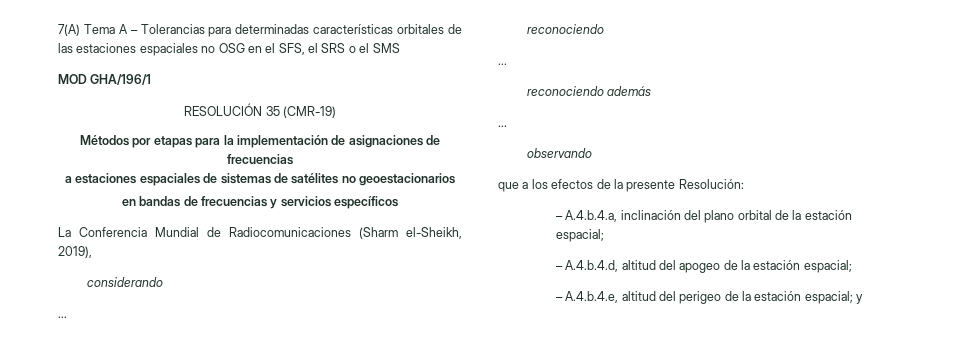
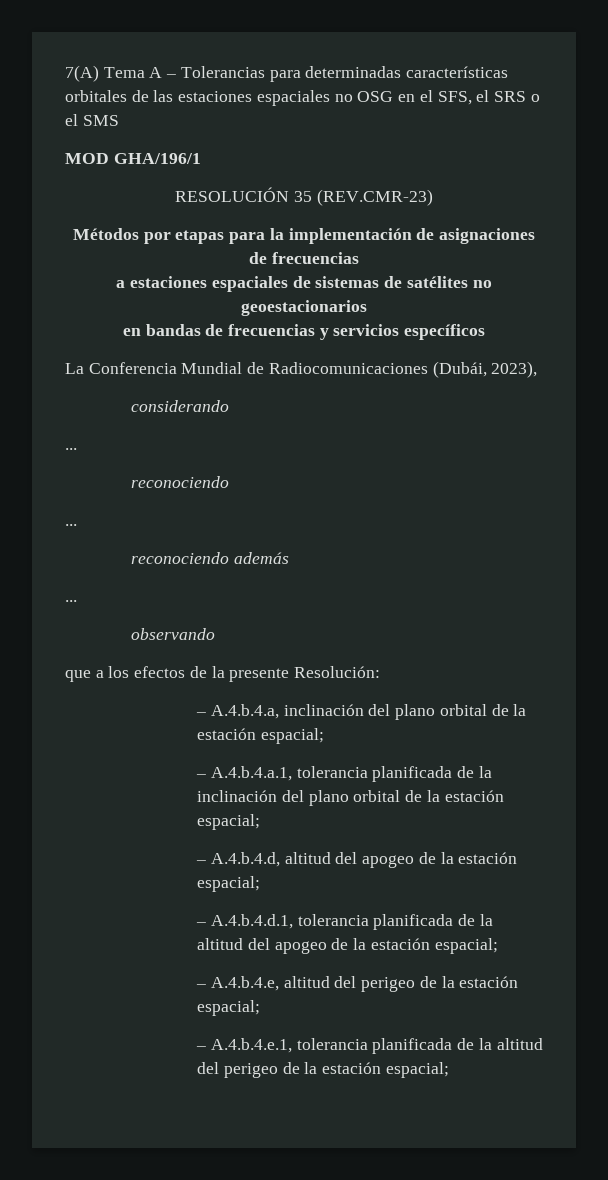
[282,106,336,118] (CMR-19) -> [316,189,433,206] (REV.CMR-23)
[359,227,462,239] [58,246,92,258] (Sharm el-Sheikh, 2019), -> [432,361,538,378] (Dubái, 2023),
(604, 235) none -> [196,766,492,782] [197,790,504,806] [197,814,261,830] // – A.4.b.4.a.1, tolerancia planificada de la inclinación del plano orbital de la estación espacial;
(852, 266) none -> [196,914,493,930] [197,938,498,954] // – A.4.b.4.d.1, tolerancia planificada de la altitud del apogeo de la estación espacial;
[856,294,864,304] y -> [196,1038,543,1054] [197,1062,449,1078] // – A.4.b.4.e.1, tolerancia planificada de la altitud del perigeo de la estación espacial;

